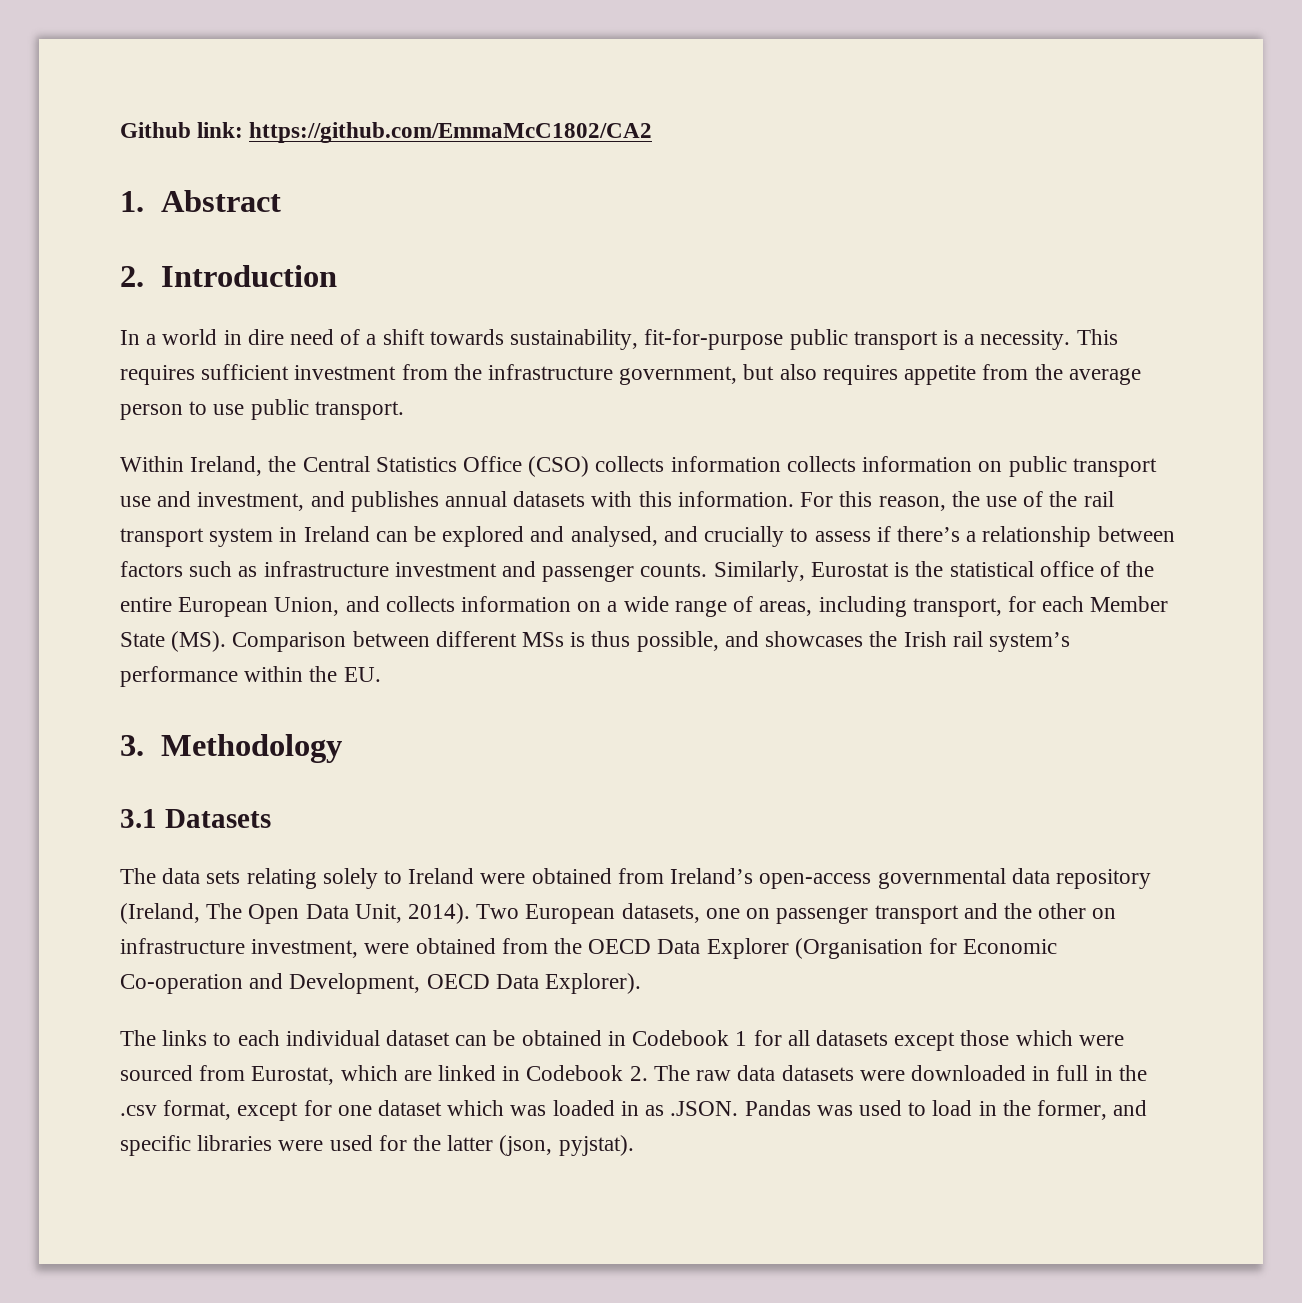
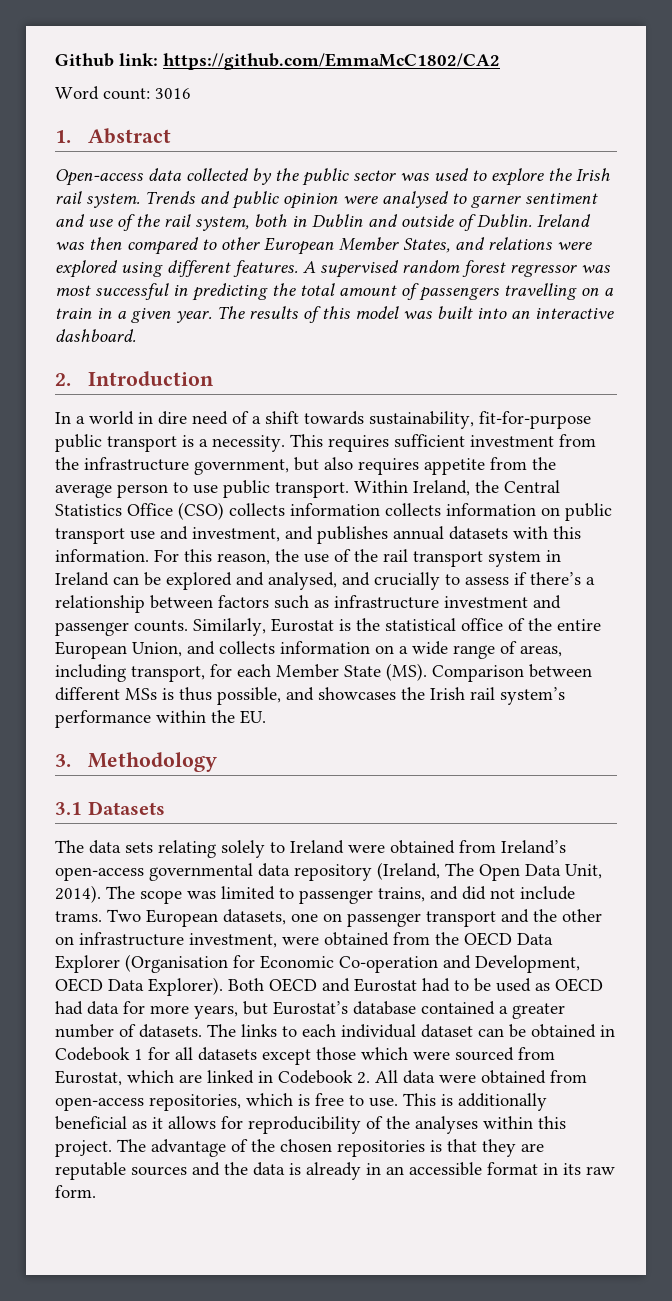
(653, 132) none -> [55,86,191,100] // Word count: 3016
(281, 201) none -> [55,168,610,186] [55,191,598,209] [55,214,591,231] [55,237,592,255] [55,260,610,278] [55,283,614,301] [55,306,614,323] [55,329,136,342] // Open-access data collected by the public sector was used to explore the Irish rail system. Trends and public opinion were analysed to garner sentiment and use of the rail system, both in Dublin and outside of Dublin. Ireland was then compared to other European Member States, and relations were explored using different features. A supervised random forest regressor was most successful in predicting the total amount of passengers travelling on a train in a given year. The results of this model was built into an interactive dashboard.
(404, 410) // -> (349, 490) none
(471, 913) none -> [106,886,575,904] [55,911,102,922] The scope was limited to passenger trains, and did not include trams.
(642, 983) // -> [228,978,603,992] [55,1001,565,1019] [55,1024,202,1038] Both OECD and Eurostat had to be used as OECD had data for more years, but Eurostat’s database contained a greater number of datasets.
[653,1065,1147,1081] [120,1100,1148,1121] [120,1135,634,1156] The raw data datasets were downloaded in full in the .csv format, except for one dataset which was loaded in as .JSON. Pandas was used to load in the former, and specific libraries were used for the latter (json, pyjstat). -> [375,1070,587,1084] [55,1093,547,1111] [55,1116,566,1134] [55,1139,544,1157] [55,1162,615,1180] [55,1185,96,1198] All data were obtained from open-access repositories, which is free to use. This is additionally beneficial as it allows for reproducibility of the analyses within this project. The advantage of the chosen repositories is that they are reputable sources and the data is already in an accessible format in its raw form.

